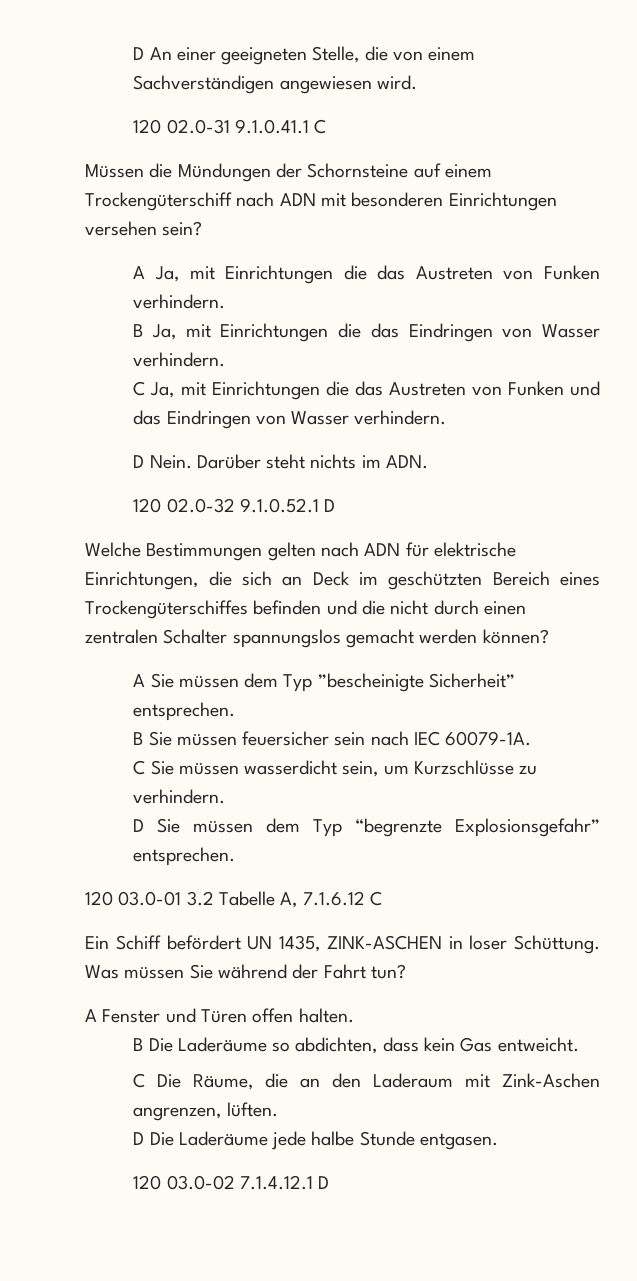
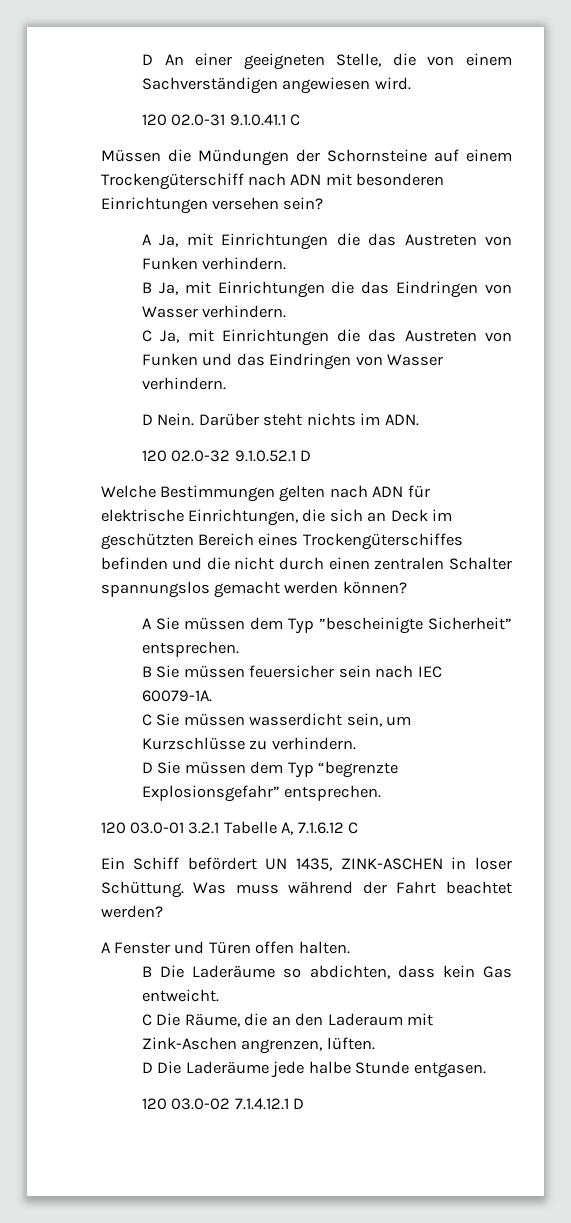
[186,891,214,906] 3.2 -> [188,822,220,834] 3.2.1
[124,964,213,979] müssen Sie -> [235,884,279,894] muss
[370,964,406,979] tun? -> [446,881,512,894] [100,905,163,918] beachtet werden?

